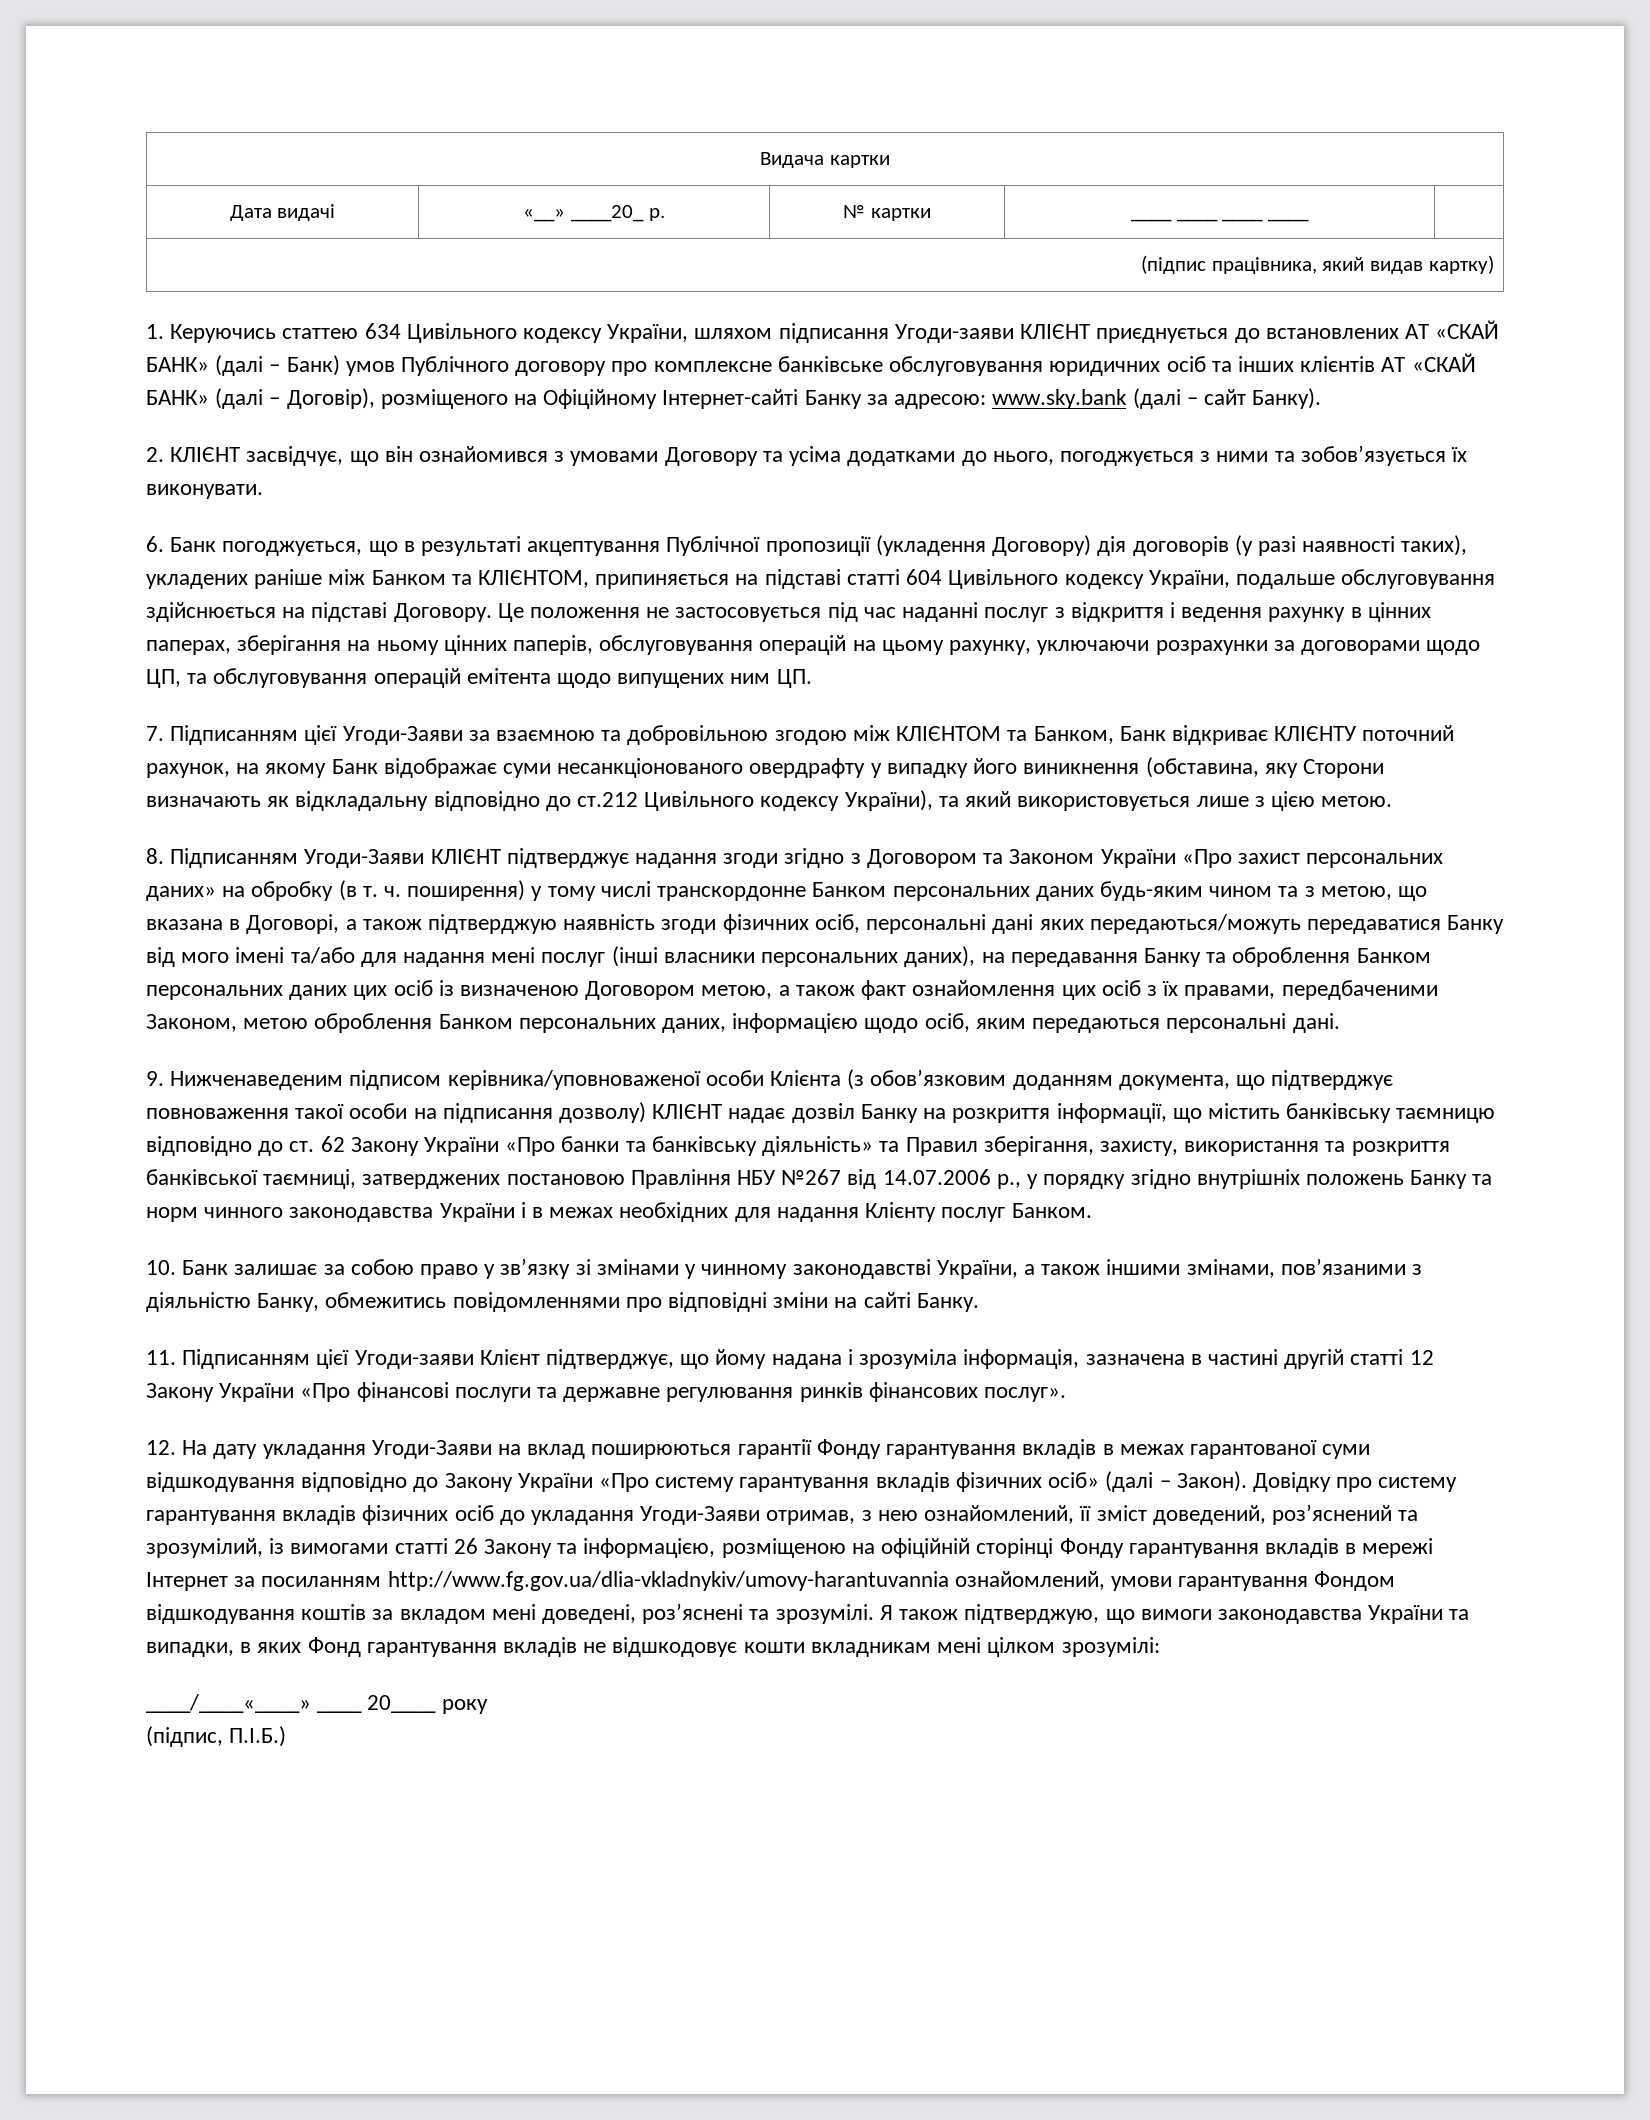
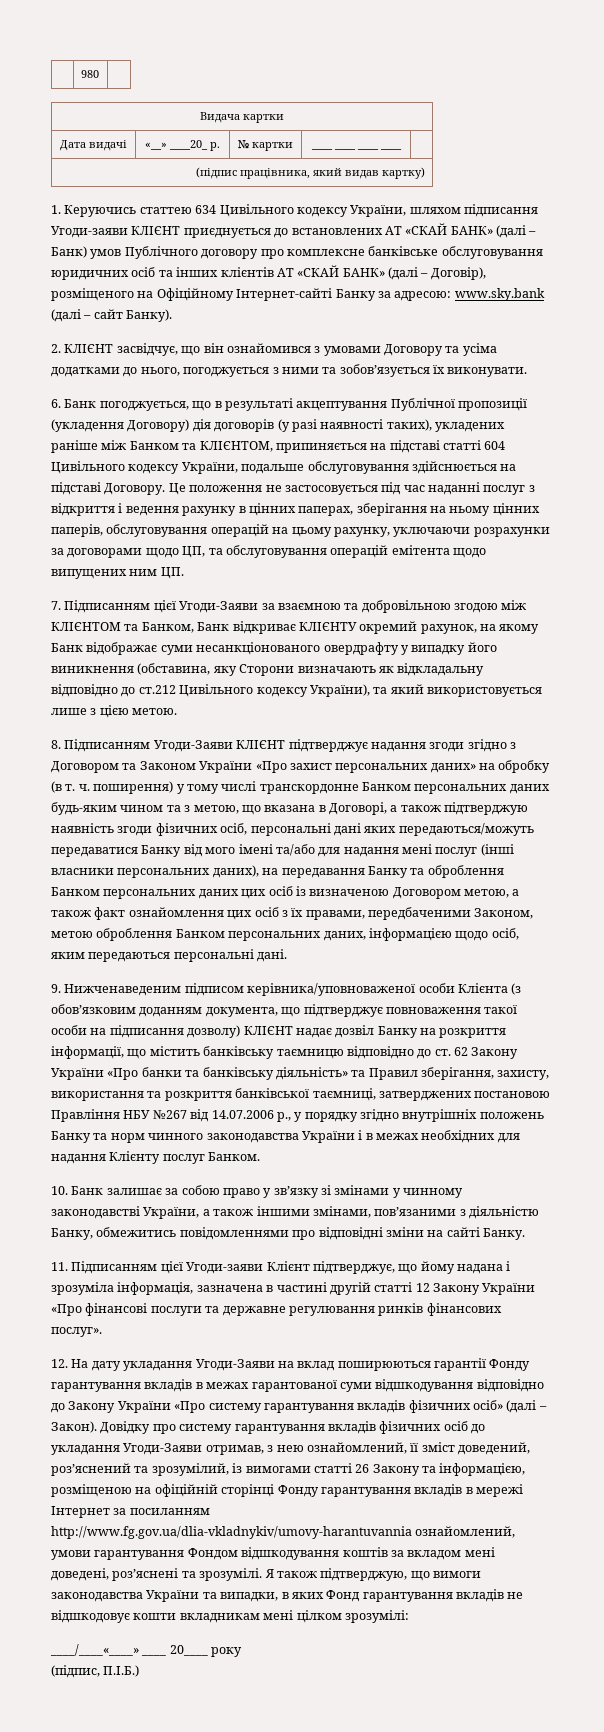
(760, 160) none -> [80,70,99,78] | 980 | //
[1362,725,1455,741] поточний -> [359,621,418,634] окремий

